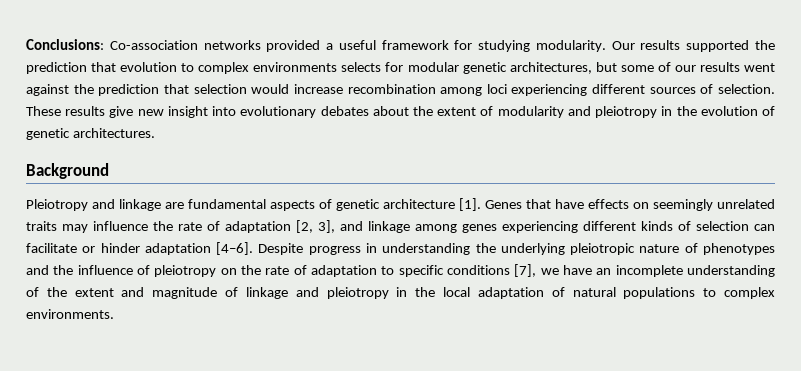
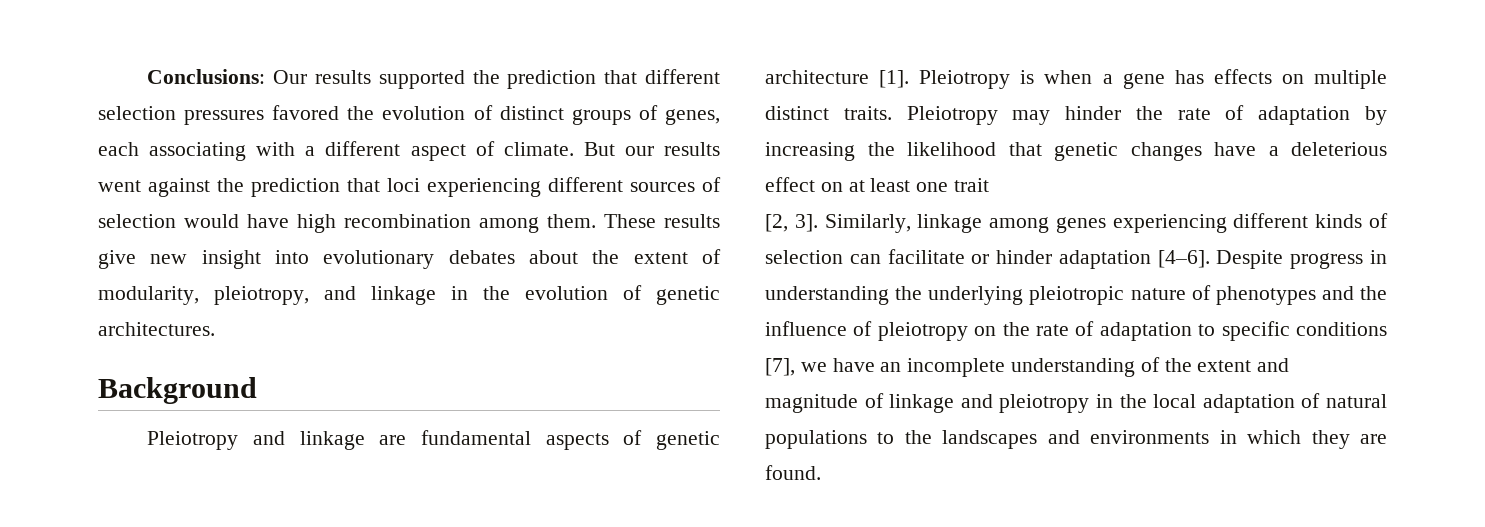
[109,40,606,52] Co-association networks provided a useful framework for studying modularity. -> (266, 76) none
[120,62,671,74] evolution to complex environments selects for modular genetic architectures, but some of -> [645,69,720,84] [98,105,720,125] [98,141,615,161] different selection pressures favored the evolution of distinct groups of genes, each associating with a different aspect of climate. But
[193,84,483,96] selection would increase recombination among -> (380, 185) none
[717,84,775,94] selection. -> [98,214,596,233] selection would have high recombination among them.
[497,106,658,118] modularity and pleiotropy -> [98,286,436,305] modularity, pleiotropy, and linkage
[485,199,775,211] [26,220,363,233] Genes that have effects on seemingly unrelated traits may influence the rate of adaptation [2, 3], and -> [919,69,1387,89] [765,105,1387,125] [765,142,1387,161] [765,177,990,192] [765,214,911,233] Pleiotropy is when a gene has effects on multiple distinct traits. Pleiotropy may hinder the rate of adaptation by increasing the likelihood that genetic changes have a deleterious effect on at least one trait // [2, 3]. Similarly,
[724,287,776,299] [26,309,114,319] complex environments. -> [904,430,1387,449] [765,465,821,480] the landscapes and environments in which they are found.

